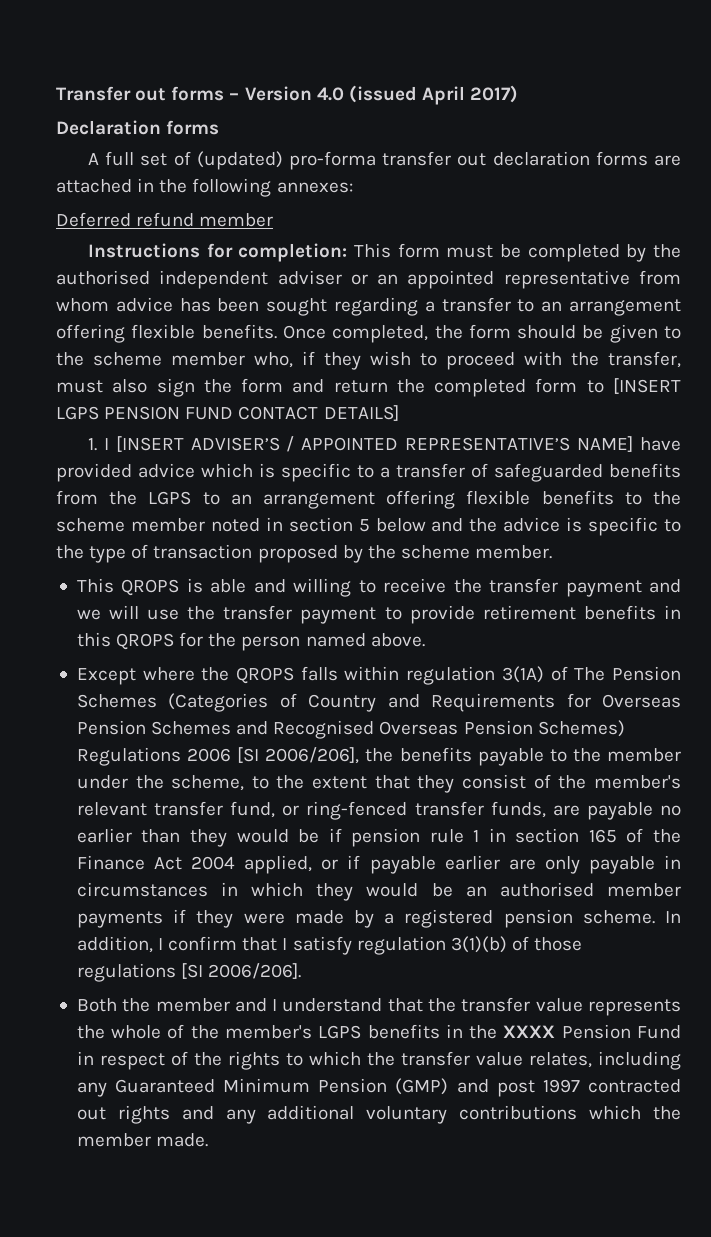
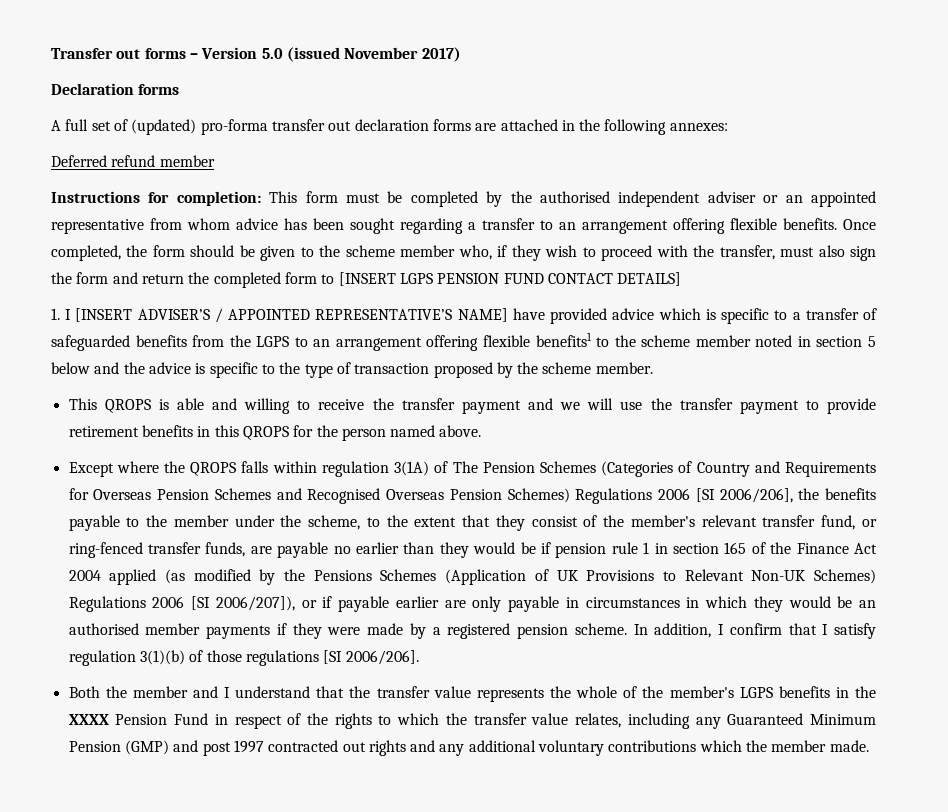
[316,85,465,105] 4.0 (issued April -> [261,47,419,62] 5.0 (issued November
[541,490,614,505] benefits -> [535,332,592,347] benefits1
[244,855,313,874] applied, -> [109,569,877,585] [68,596,295,612] applied (as modified by the Pensions Schemes (Application of UK Provisions to Relevant Non-UK Schemes) Regulations 2006 [SI 2006/207]),

